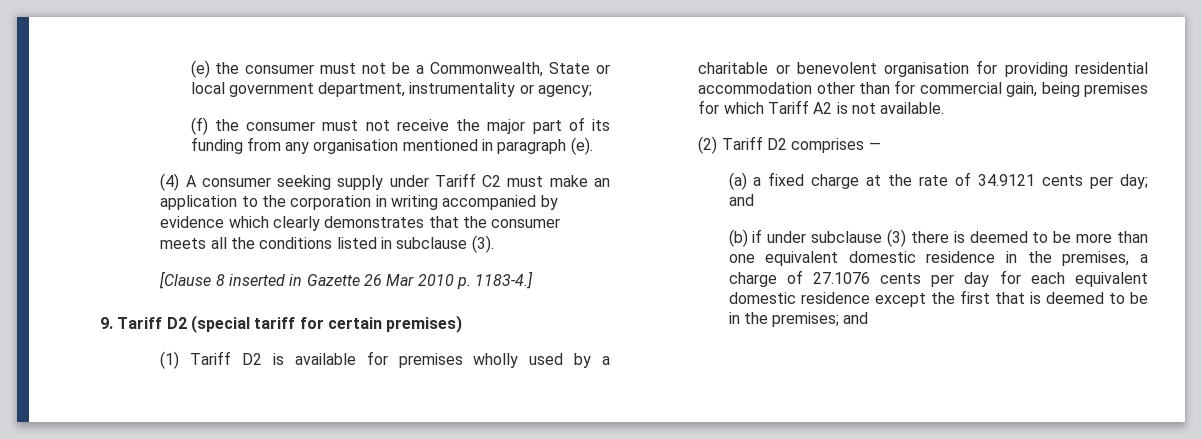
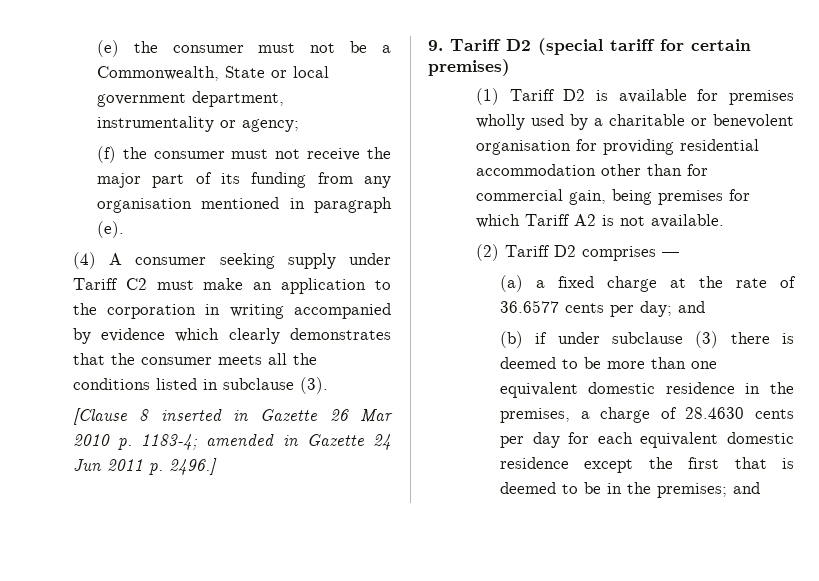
[475,271,534,289] 1183-4.] -> [141,434,391,450] [72,458,217,475] 1183-4; amended in Gazette 24 Jun 2011 p. 2496.]
[978,174,1036,186] 34.9121 -> [499,300,559,313] 36.6577
[812,272,870,284] 27.1076 -> [685,407,745,419] 28.4630

